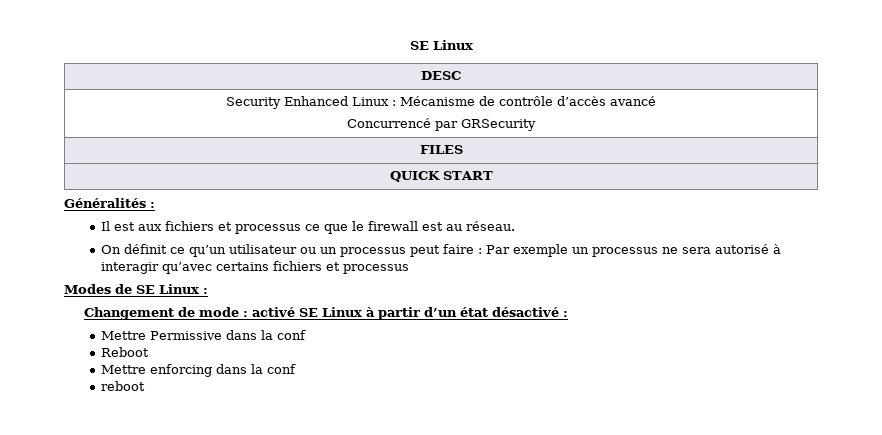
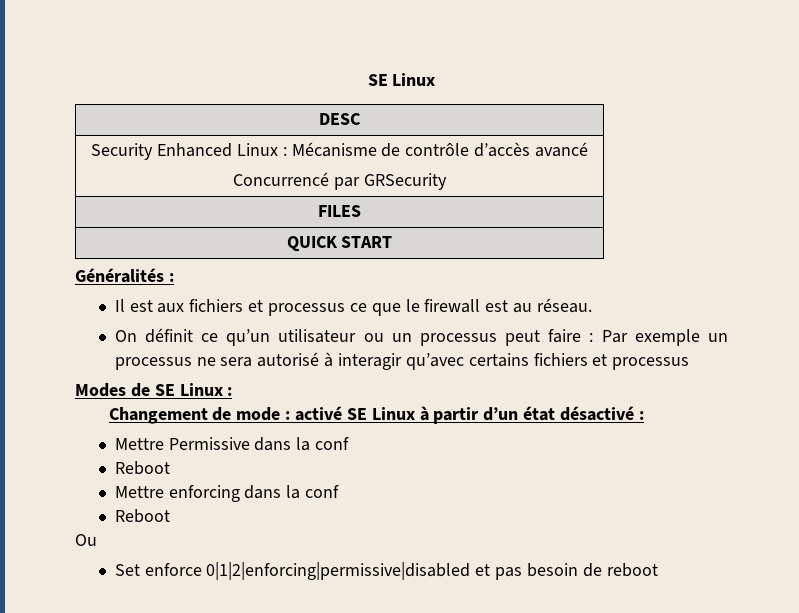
(297, 369) none -> [114,509,170,523] [75,534,97,546] [114,562,602,581] Reboot // Ou // Set enforce 0|1|2|enforcing|permissive|disabled et pas besoin de

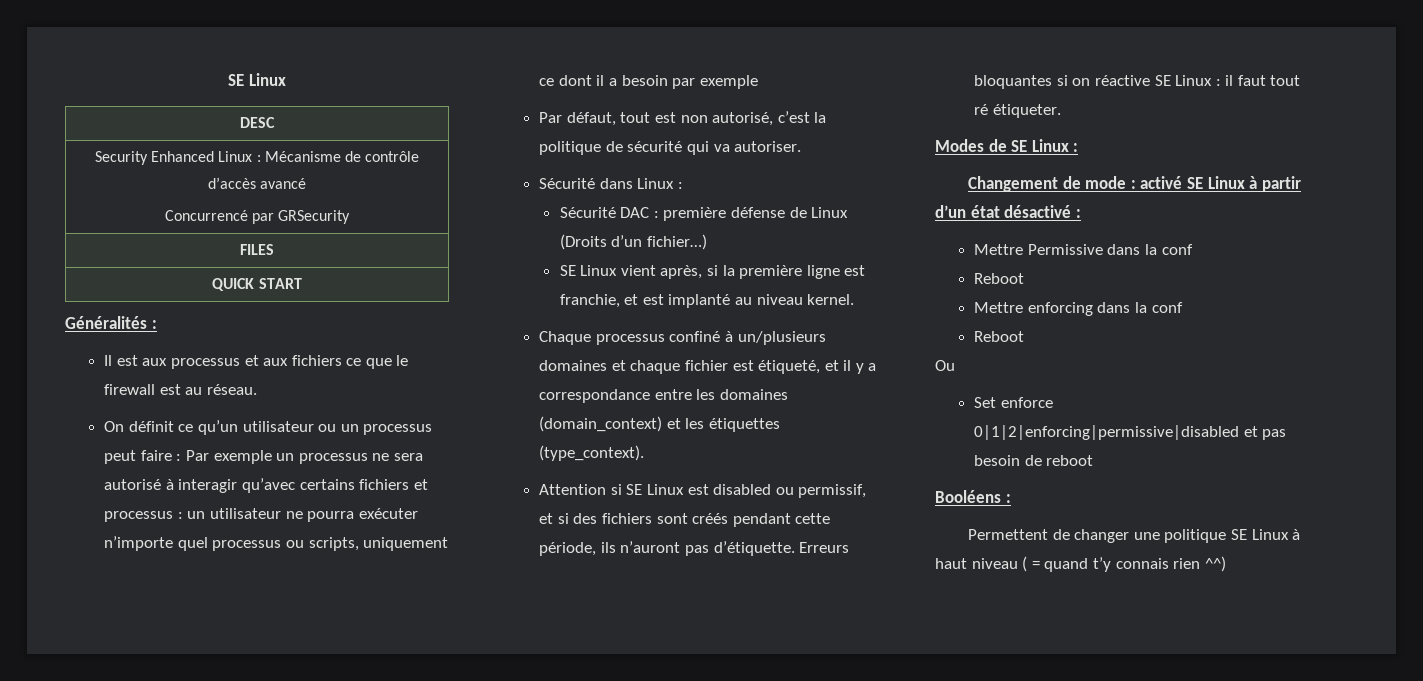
[189,299,346,316] fichiers et processus -> [170,355,342,369] processus et aux fichiers
(690, 363) none -> [177,508,418,522] [104,536,449,551] [539,75,758,89] [539,111,827,126] [539,141,802,155] [539,178,683,189] [559,207,849,221] [559,234,707,250] [559,265,866,279] [559,294,855,308] [539,331,826,345] [539,360,877,374] [539,389,788,403] [539,416,780,432] [539,445,645,461] [539,484,867,498] [539,513,831,527] [539,541,850,556] [974,75,1301,89] [974,104,1061,118] : un utilisateur ne pourra exécuter n’importe quel processus ou scripts, uniquement ce dont il a besoin par exemple // Par défaut, tout est non autorisé, c’est la politique de sécurité qui va autoriser. // Sécurité dans Linux : // Sécurité DAC : première défense de Linux (Droits d’un fichier…) // SE Linux vient après, si la première ligne est franchie, et est implanté au niveau kernel. // Chaque processus confiné à un/plusieurs domaines et chaque fichier est étiqueté, et il y a correspondance entre les domaines (domain_context) et les étiquettes (type_context). // Attention si SE Linux est disabled ou permissif, et si des fichiers sont créés pendant cette période, ils n’auront pas d’étiquette. Erreurs bloquantes si on réactive SE Linux : il faut tout ré étiqueter.
(658, 570) none -> [935,490,1011,503] [968,529,1301,543] [935,556,1226,572] // Booléens : // Permettent de changer une politique SE Linux à haut niveau ( = quand t’y connais rien ^^)

